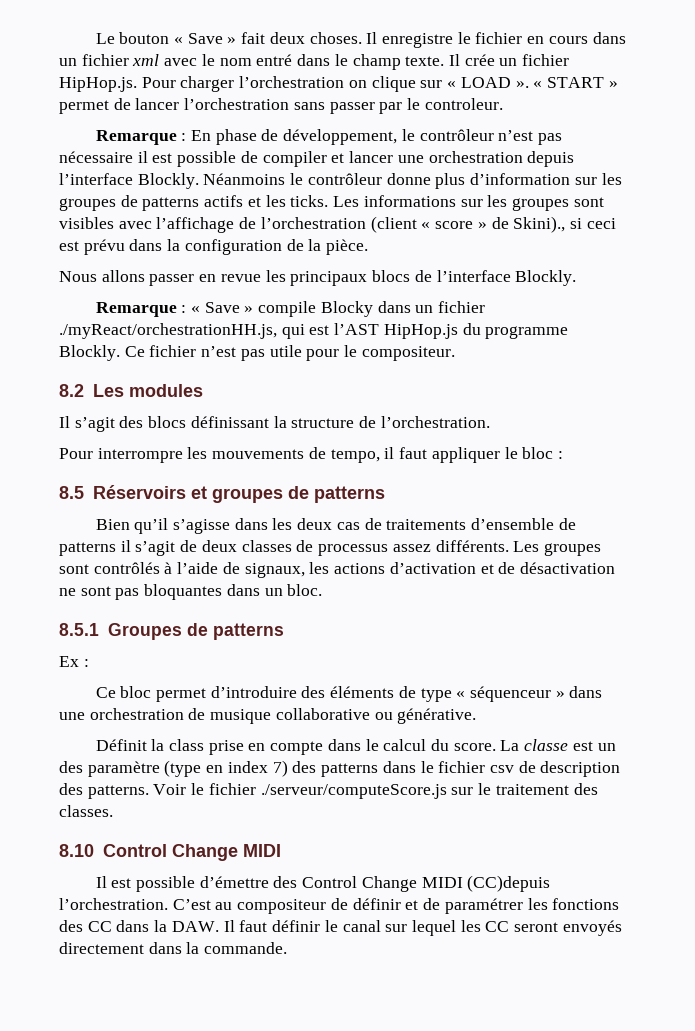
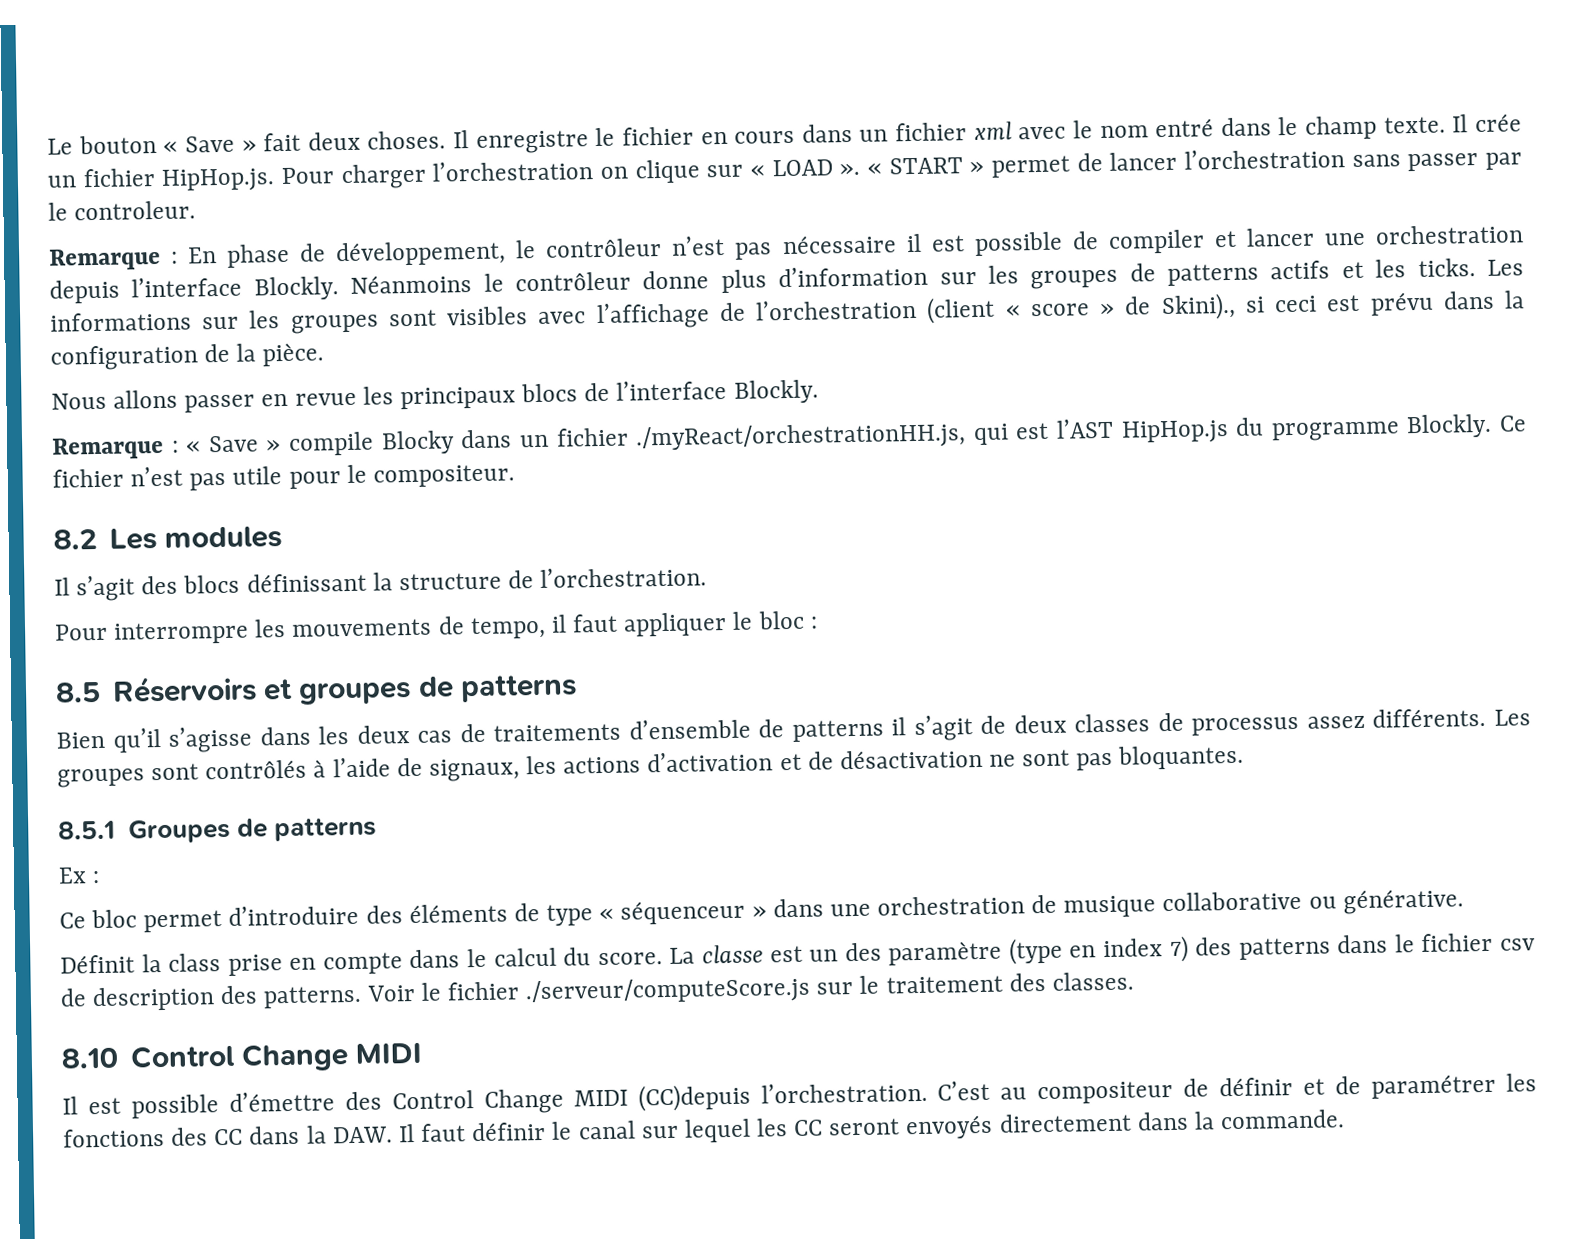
[144,584,323,600] bloquantes dans un bloc. -> [1118,744,1245,770] bloquantes.

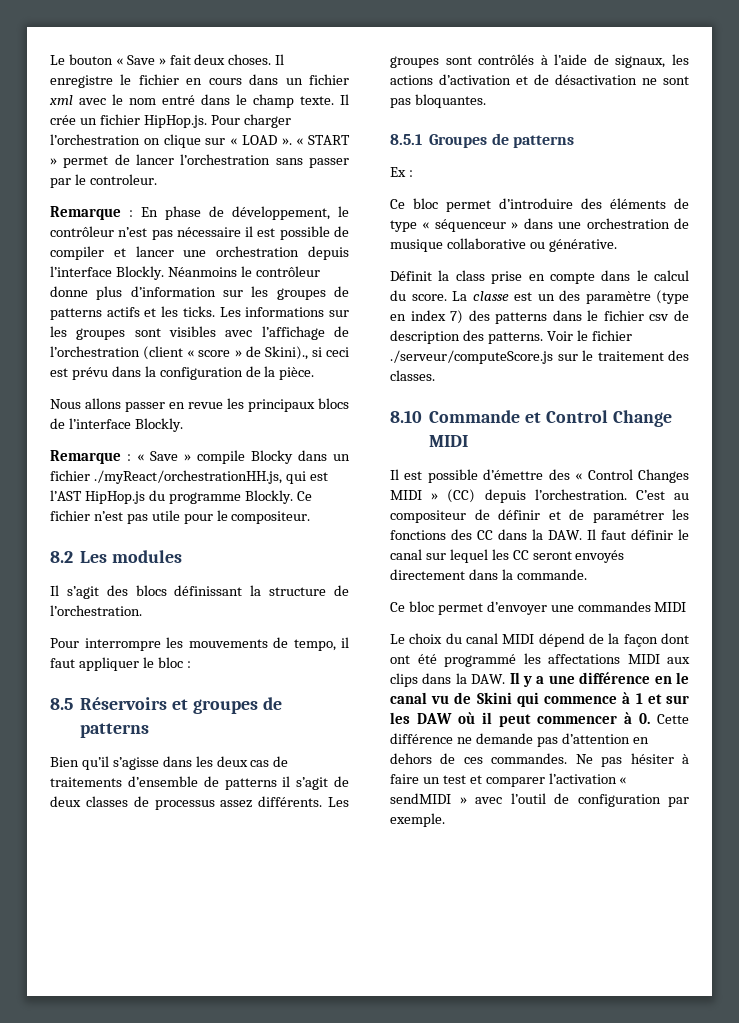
(119, 1058) none -> [429,410,542,423] Commande et
[391,1083,751,1114] Control Change MIDI (CC)depuis -> [575,469,689,483] [390,489,526,503] « Control Changes MIDI » (CC) depuis
(1346, 1119) none -> [390,601,687,615] [390,633,689,647] [390,653,690,667] [390,672,689,687] [390,692,689,707] [390,712,689,727] [390,733,649,747] [390,753,689,767] [390,773,627,787] [390,793,689,807] [390,813,445,827] // Ce bloc permet d’envoyer une commandes MIDI // Le choix du canal MIDI dépend de la façon dont ont été programmé les affectations MIDI aux clips dans la DAW. Il y a une différence en le canal vu de Skini qui commence à 1 et sur les DAW où il peut commencer à 0. Cette différence ne demande pas d’attention en dehors de ces commandes. Ne pas hésiter à faire un test et comparer l’activation « sendMIDI » avec l’outil de configuration par exemple.

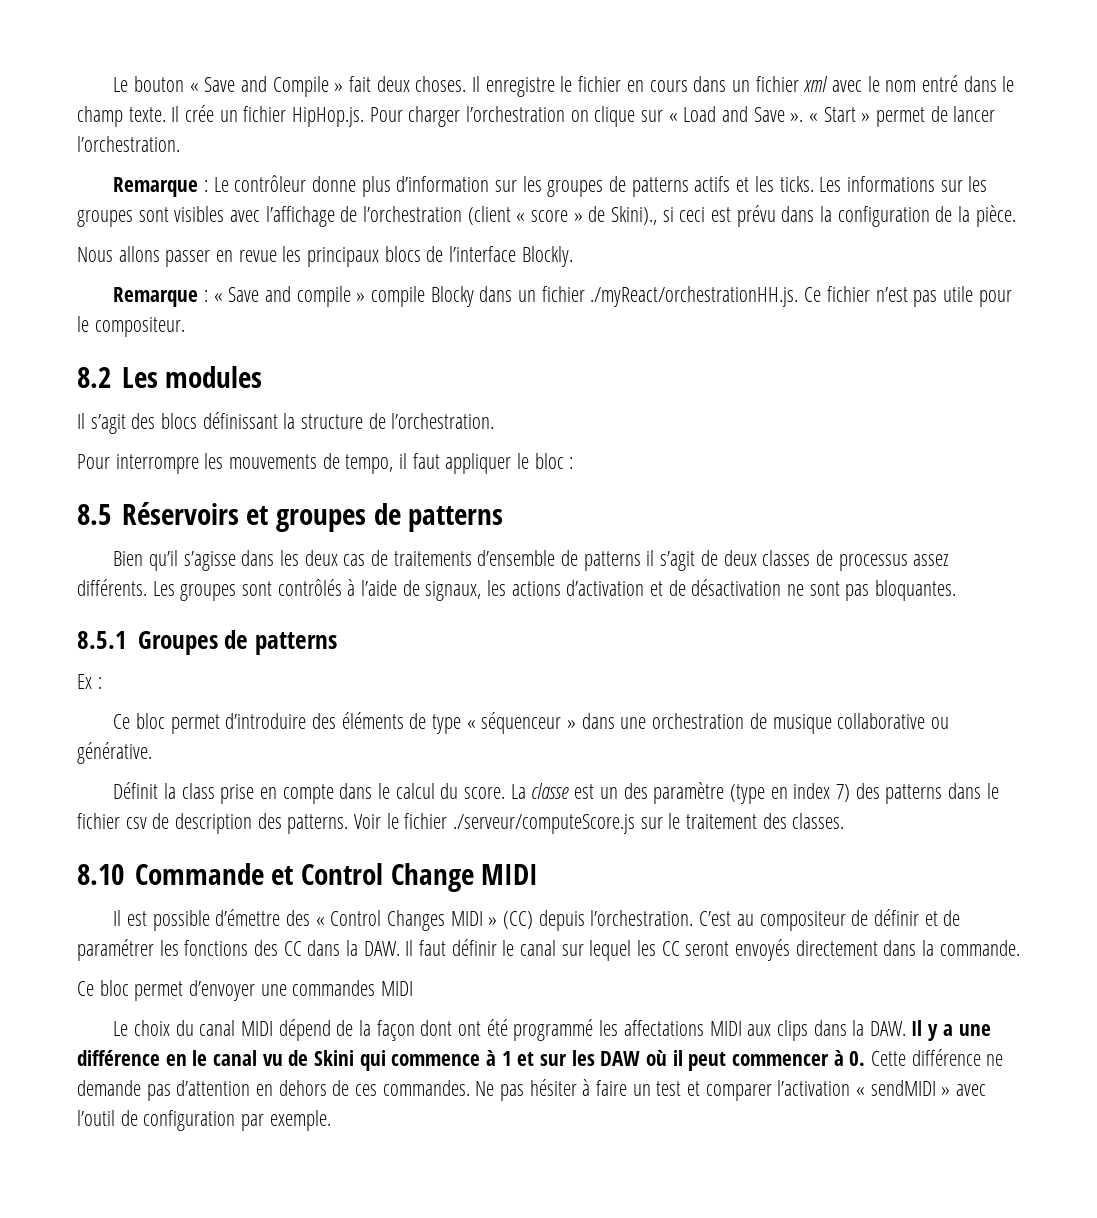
(155, 60) none -> [241,76,329,97] and Compile
[241,135,277,145] LOAD -> [683,106,785,122] Load and Save
[308,135,350,145] START -> [823,107,856,122] Start
[180,154,349,168] [50,174,157,188] [50,206,349,220] [50,226,349,240] [50,246,349,260] [50,266,252,280] l’orchestration sans passer par le controleur. // Remarque : En phase de développement, le contrôleur n’est pas nécessaire il est possible de compiler et lancer une orchestration depuis l’interface Blockly. Néanmoins le -> [77,136,180,152] [113,177,229,197] l’orchestration. // Remarque : Le
(178, 456) none -> [265,286,351,307] and compile
[93,470,328,484] [50,490,293,504] ./myReact/orchestrationHH.js, qui est l’AST HipHop.js du programme Blockly. -> [590,286,799,307] ./myReact/orchestrationHH.js.

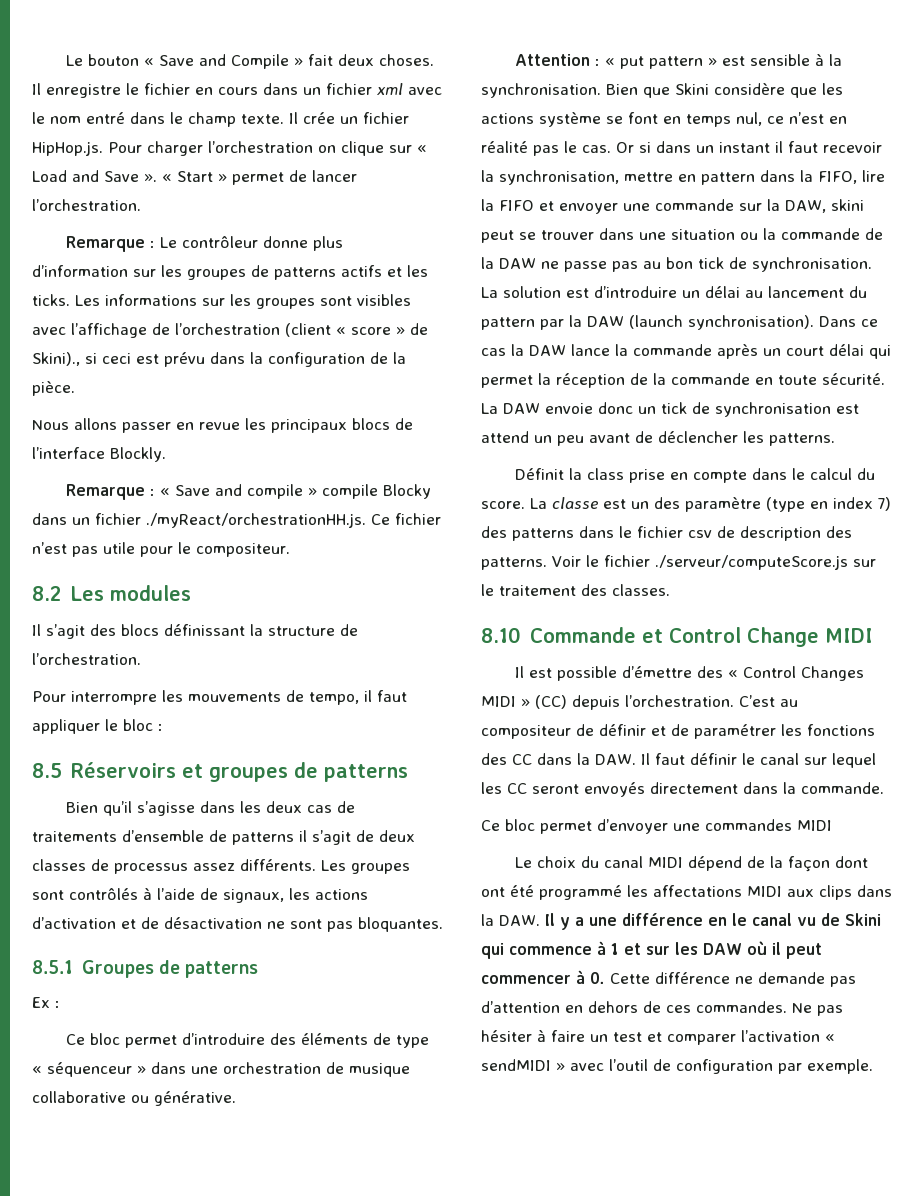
(152, 753) none -> [514,53,842,69] [481,83,843,98] [481,112,847,127] [481,141,882,156] [481,170,885,185] [481,199,864,214] [481,228,883,243] [481,257,872,272] [481,286,867,298] [481,315,878,330] [481,344,891,359] [481,373,885,388] [481,402,859,417] [481,431,835,446] // Attention : « put pattern » est sensible à la synchronisation. Bien que Skini considère que les actions système se font en temps nul, ce n’est en réalité pas le cas. Or si dans un instant il faut recevoir la synchronisation, mettre en pattern dans la FIFO, lire la FIFO et envoyer une commande sur la DAW, skini peut se trouver dans une situation ou la commande de la DAW ne passe pas au bon tick de synchronisation. La solution est d’introduire un délai au lancement du pattern par la DAW (launch synchronisation). Dans ce cas la DAW lance la commande après un court délai qui permet la réception de la commande en toute sécurité. La DAW envoie donc un tick de synchronisation est attend un peu avant de déclencher les patterns.

